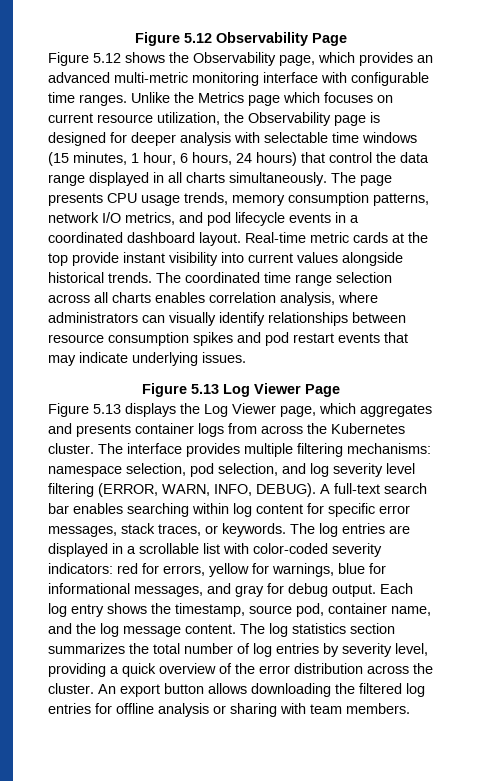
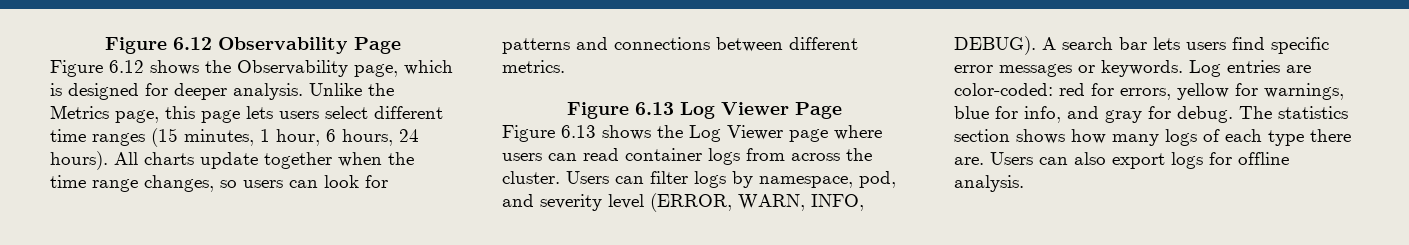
[135,32,212,46] Figure 5.12 -> [104,37,212,54] Figure 6.12
[93,53,121,63] 5.12 -> [109,60,144,73] 6.12
[359,52,433,66] [48,72,429,86] [48,92,393,106] [48,112,380,126] [48,132,417,146] provides an advanced multi-metric monitoring interface with configurable time ranges. Unlike the Metrics page which focuses on current resource utilization, the Observability page is designed for deeper analysis with selectable time windows -> [50,83,394,100] [50,105,443,123] [50,129,145,146] is designed for deeper analysis. Unlike the Metrics page, this page lets users select different time ranges
[256,152,429,166] [48,172,392,186] [48,192,429,206] [48,212,359,226] [48,232,428,246] [48,252,403,266] [48,272,392,286] [48,292,378,306] [48,312,406,326] [48,332,408,346] [48,352,246,366] [142,383,219,397] hours) that control the data range displayed in all charts simultaneously. The page presents CPU usage trends, memory consumption patterns, network I/O metrics, and pod lifecycle events in a coordinated dashboard layout. Real-time metric cards at the top provide instant visibility into current values alongside historical trends. The coordinated time range selection across all charts enables correlation analysis, where administrators can visually identify relationships between resource consumption spikes and pod restart events that may indicate underlying issues. // Figure 5.13 -> [50,151,414,170] [50,175,388,192] [502,37,858,54] [502,60,565,73] [567,102,674,119] hours). All charts update together when the time range changes, so users can look for patterns and connections between different metrics. // Figure 6.13
[93,403,176,417] 5.13 displays -> [561,125,651,140] 6.13 shows
[280,403,432,417] [48,423,131,437] page, which aggregates and presents -> [789,125,882,142] [502,148,619,161] page where users can read
[331,423,405,434] [48,443,431,457] [48,463,329,477] Kubernetes cluster. The interface provides multiple filtering mechanisms: namespace selection, pod selection, and log -> [502,171,896,188] [502,194,534,207] cluster. Users can filter logs by namespace, pod, and
[48,483,94,497] filtering -> (644, 201) none
[334,483,380,494] full-text -> (1056, 43) none
[73,503,410,517] [48,523,410,537] [48,543,382,557] [48,563,113,574] enables searching within log content for specific error messages, stack traces, or keywords. The log entries are displayed in a scrollable list with color-coded severity indicators: -> [1153,37,1329,54] [954,60,1311,77] [954,83,1053,96] lets users find specific error messages or keywords. Log entries are color-coded:
[48,583,203,597] informational messages, -> [1024,106,1061,123] info,
[288,583,413,597] [48,603,431,617] [48,623,395,637] [48,643,428,657] [48,663,433,677] [48,683,425,697] [48,703,410,717] debug output. Each log entry shows the timestamp, source pod, container name, and the log message content. The log statistics section summarizes the total number of log entries by severity level, providing a quick overview of the error distribution across the cluster. An export button allows downloading the filtered log entries for offline analysis or sharing with team members. -> [1177,106,1348,123] [954,129,1351,146] [954,152,1289,169] [954,175,1024,192] debug. The statistics section shows how many logs of each type there are. Users can also export logs for offline analysis.

